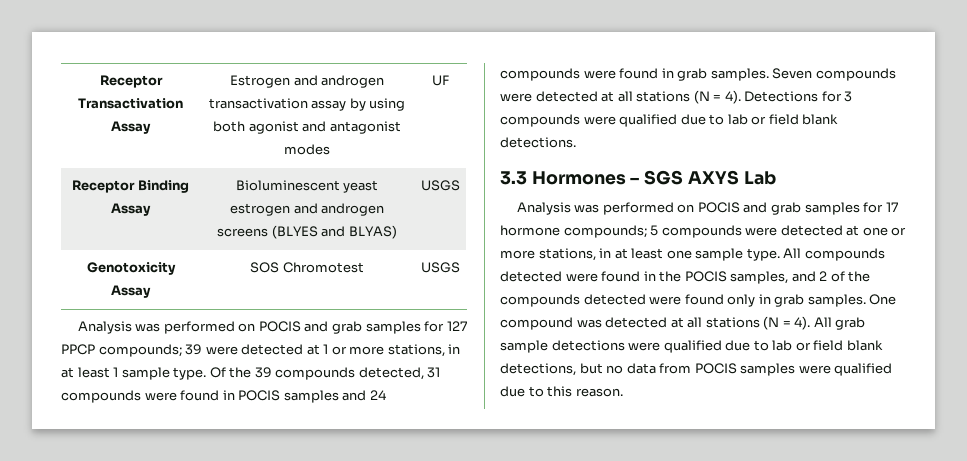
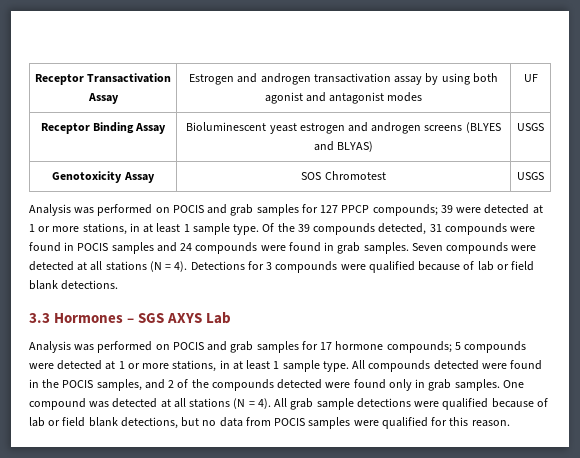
[680,114,725,125] due to -> [418,261,475,271] because of
[862,227,907,236] [500,248,692,261] one or more stations, in at least one -> [118,360,280,372] 1 or more stations, in at least 1
[725,340,769,351] due to -> [491,398,548,408] because of
[500,386,544,397] due to -> [431,417,448,426] for

